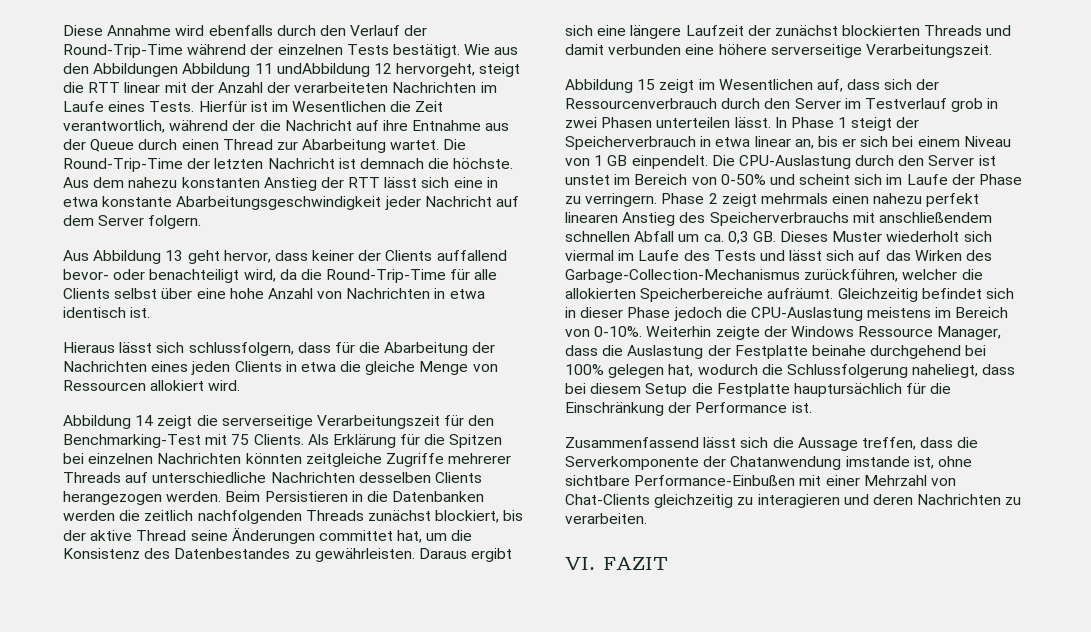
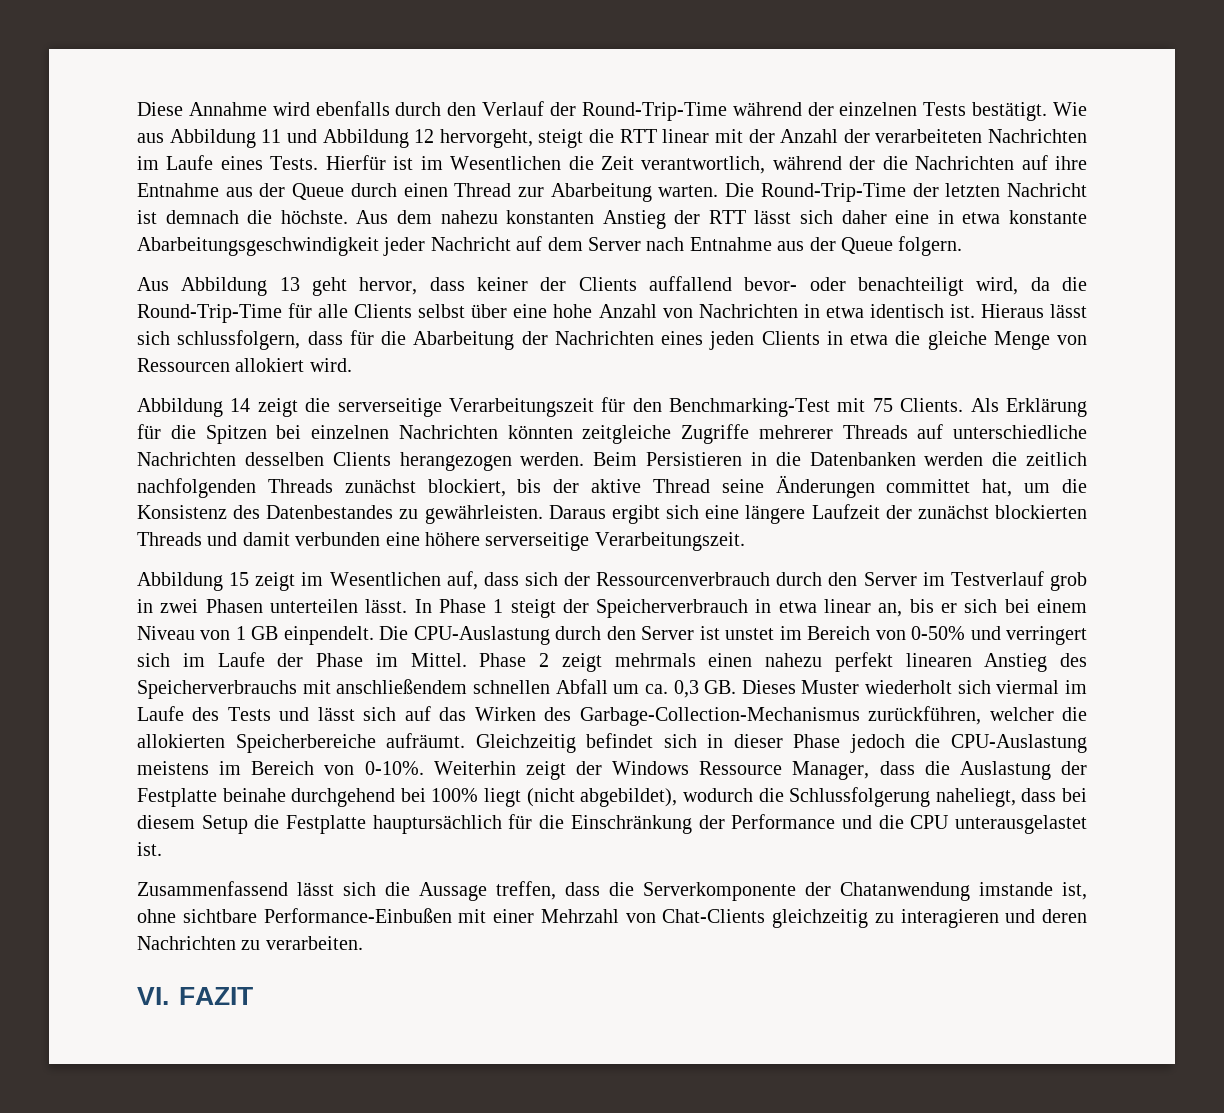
[63,63,370,77] den Abbildungen Abbildung 11 undAbbildung -> [169,129,409,148] Abbildung 11 und Abbildung
[284,120,352,131] Nachricht -> [915,156,1015,170] Nachrichten
[390,140,440,150] wartet. -> [658,185,719,197] warten.
(450, 182) none -> [841,210,887,224] daher
(145, 220) none -> [646,237,893,254] nach Entnahme aus der Queue
(151, 312) // -> (975, 311) none
[799,174,851,185] scheint -> [1006,626,1088,645] verringert
[565,193,658,207] zu verringern. -> [375,653,467,667] im Mittel.
[715,326,760,340] zeigte -> [525,761,566,780] zeigt
[608,364,694,378] gelegen hat, -> [484,788,678,807] liegt (nicht abgebildet),
(788, 407) none -> [841,815,1088,834] und die CPU unterausgelastet

